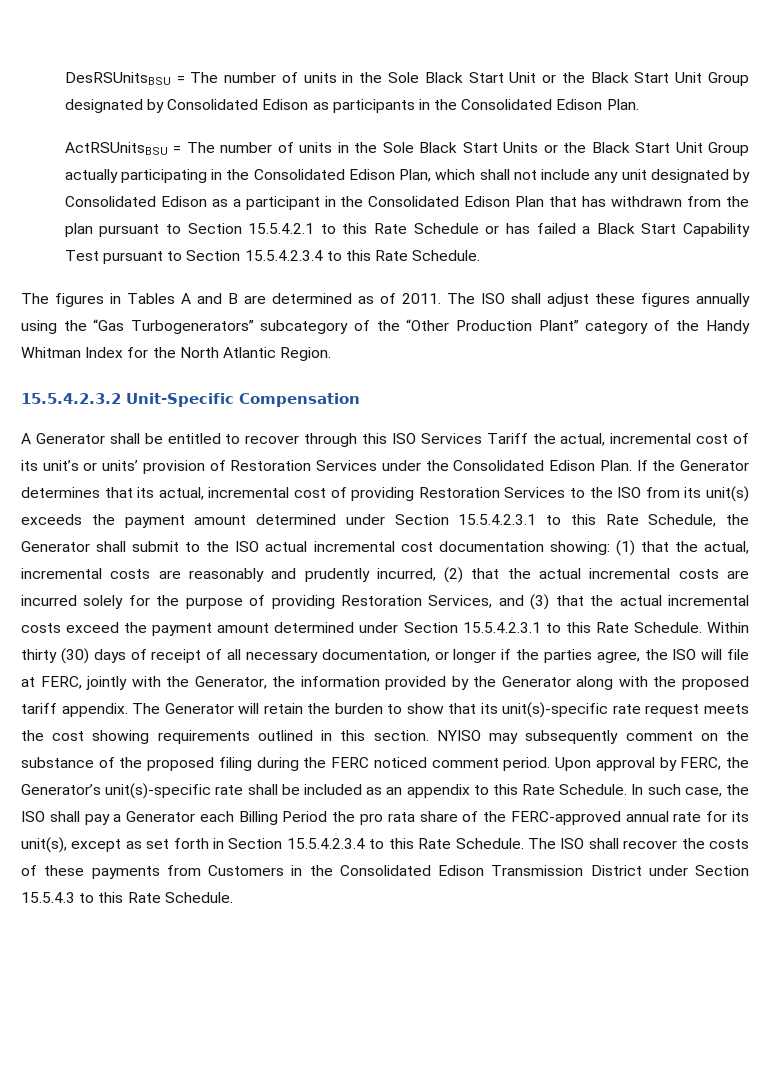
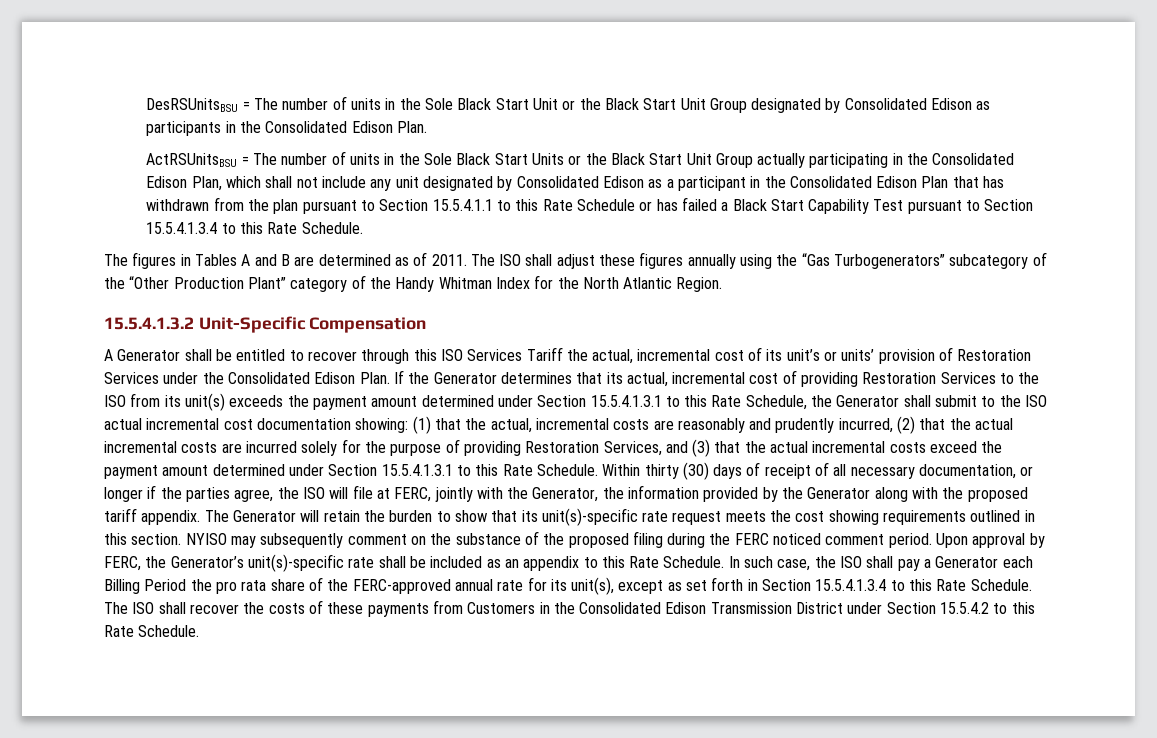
[248,223,315,234] 15.5.4.2.1 -> [432,199,493,211] 15.5.4.1.1
[244,250,323,261] 15.5.4.2.3.4 -> [146,222,218,234] 15.5.4.1.3.4
[21,393,121,404] 15.5.4.2.3.2 -> [104,317,194,330] 15.5.4.1.3.2
[458,514,537,525] 15.5.4.2.3.1 -> [590,395,662,407] 15.5.4.1.3.1
[462,622,541,633] 15.5.4.2.3.1 -> [381,464,453,476] 15.5.4.1.3.1
[286,838,365,849] 15.5.4.2.3.4 -> [815,579,887,591] 15.5.4.1.3.4
[21,892,75,903] 15.5.4.3 -> [940,602,990,614] 15.5.4.2

